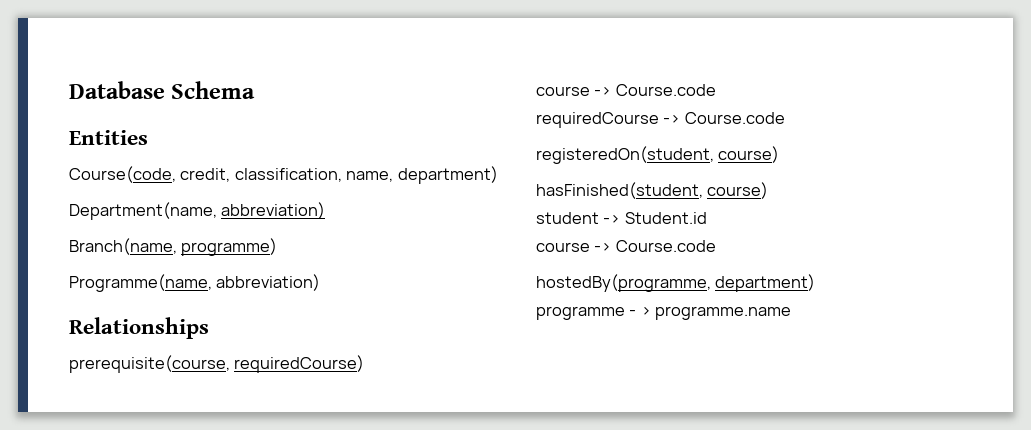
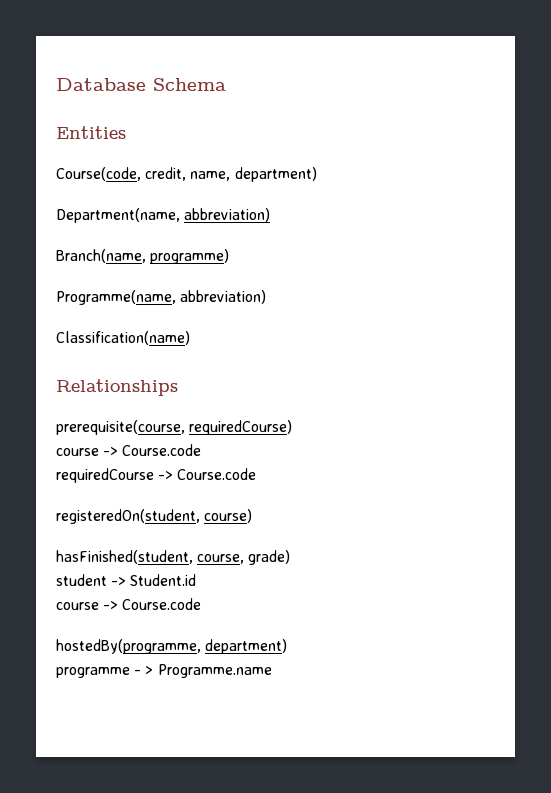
[234,168,342,182] classification, -> (187, 174) none
(321, 282) none -> [56,331,190,345] // Classification(name)
[707,182,769,199] course) -> [197,550,291,565] course, grade)
[655,306,792,320] programme.name -> [157,664,272,678] Programme.name

